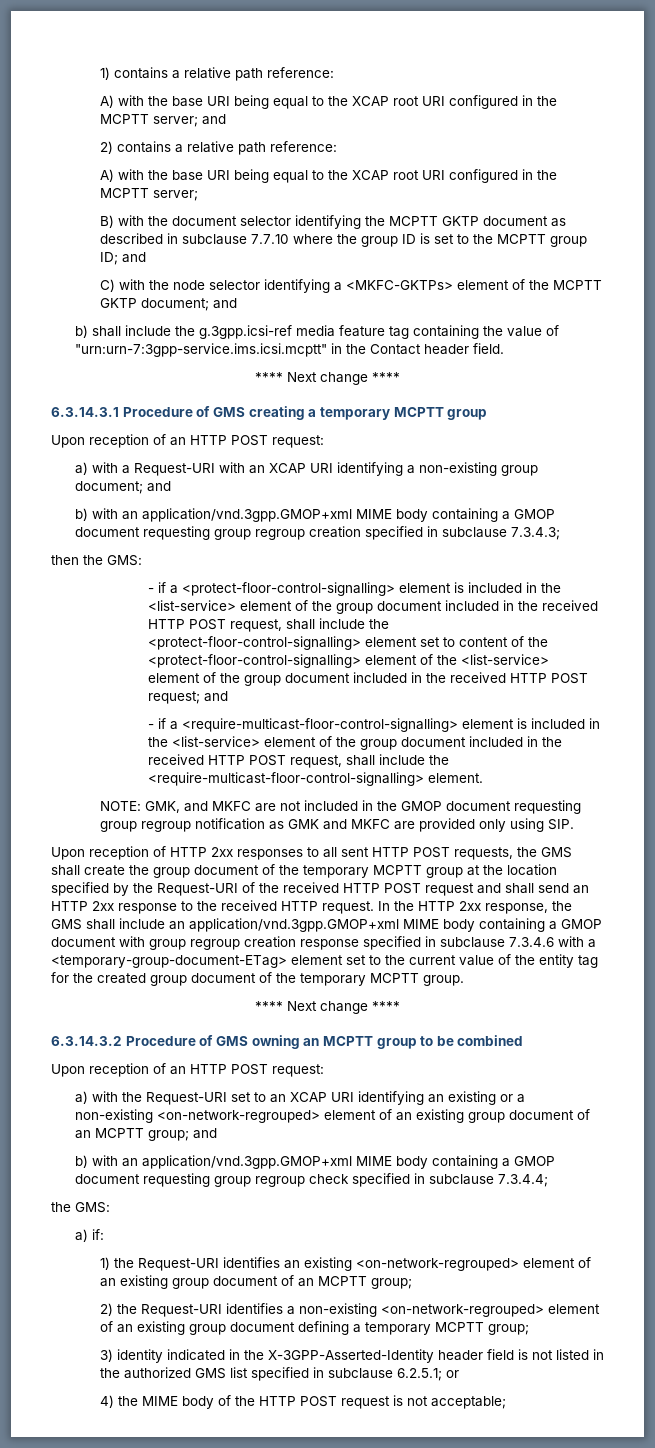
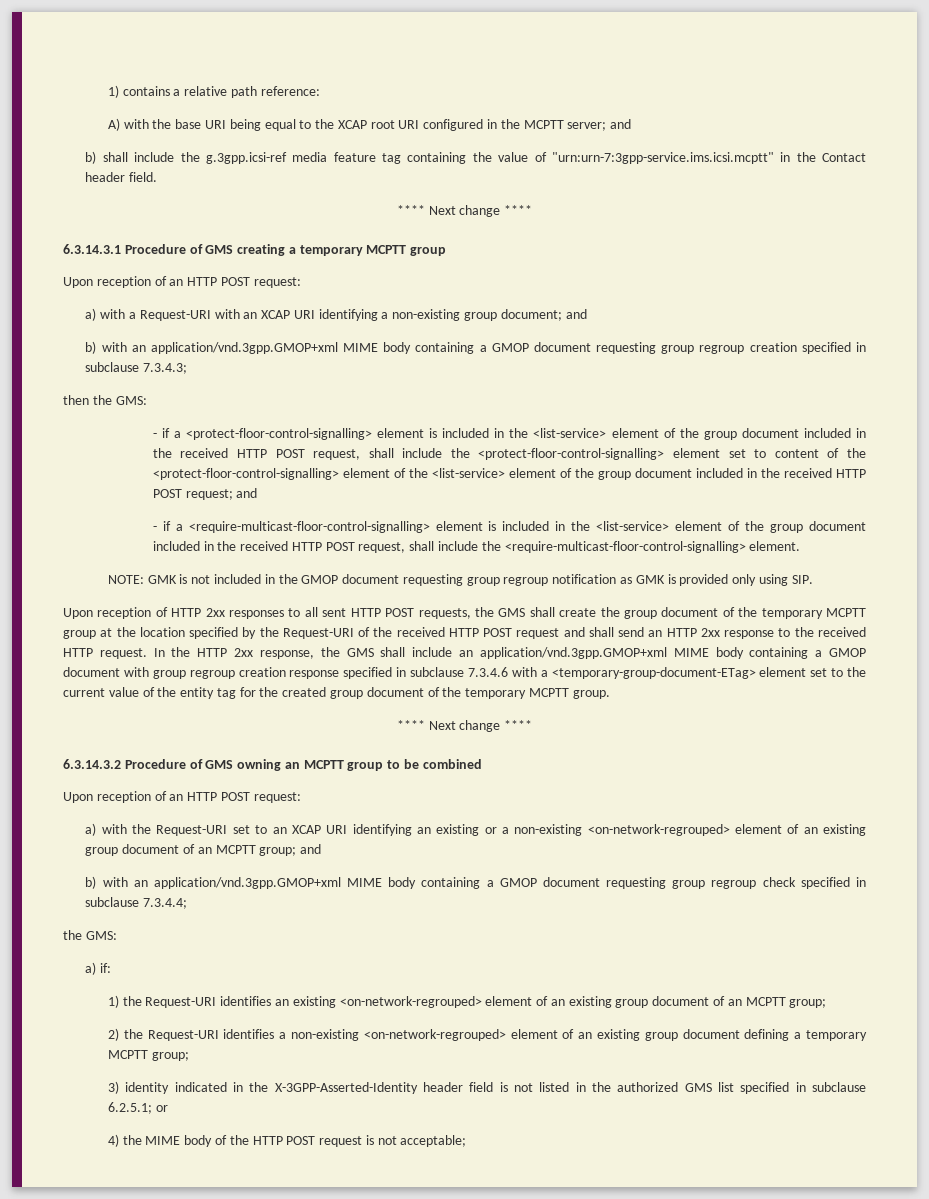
[99,141,337,155] [99,169,557,183] [99,188,198,201] [99,215,566,229] [99,233,587,247] [99,252,146,265] [99,279,602,293] [99,298,237,311] // 2) contains a relative path reference: // A) with the base URI being equal to the XCAP root URI configured in the MCPTT server; // B) with the document selector identifying the MCPTT GKTP document as described in subclause 7.7.10 where the group ID is set to the MCPTT group ID; and // C) with the node selector identifying a <MKFC-GKTPs> element of the MCPTT GKTP document; and -> (632, 124) none
[144,801,276,813] GMK, and MKFC are -> [147,574,188,584] GMK is
[322,819,415,830] and MKFC are -> [667,574,676,584] is

